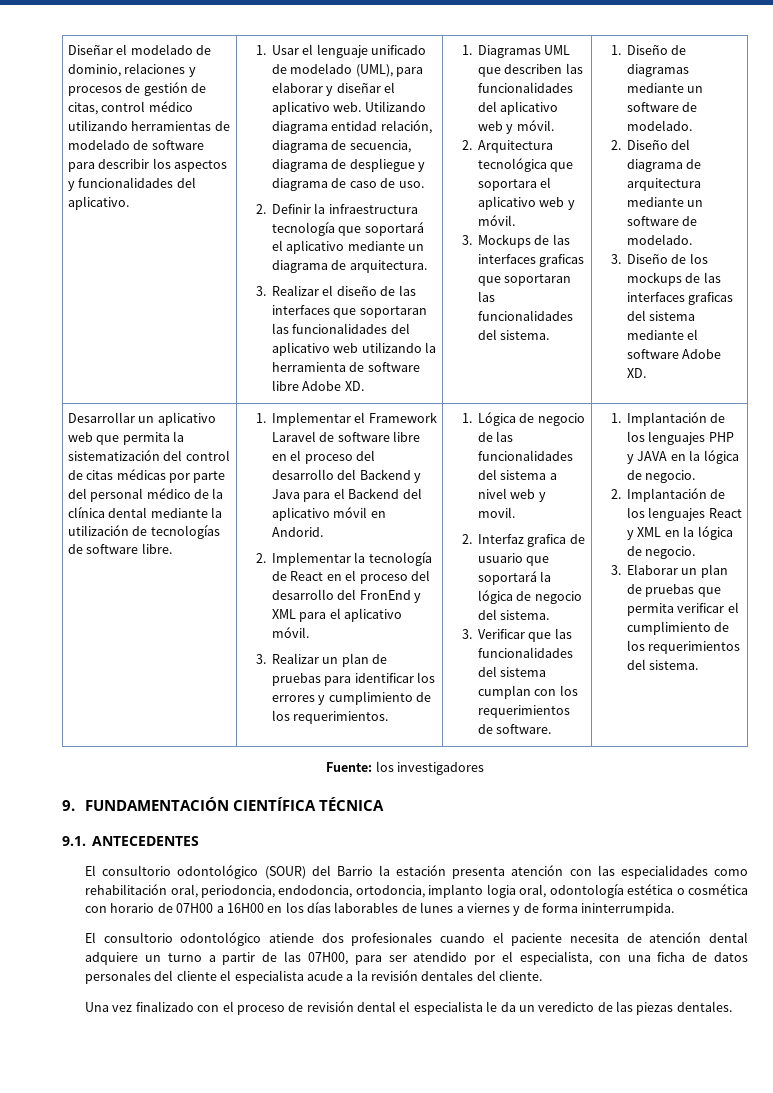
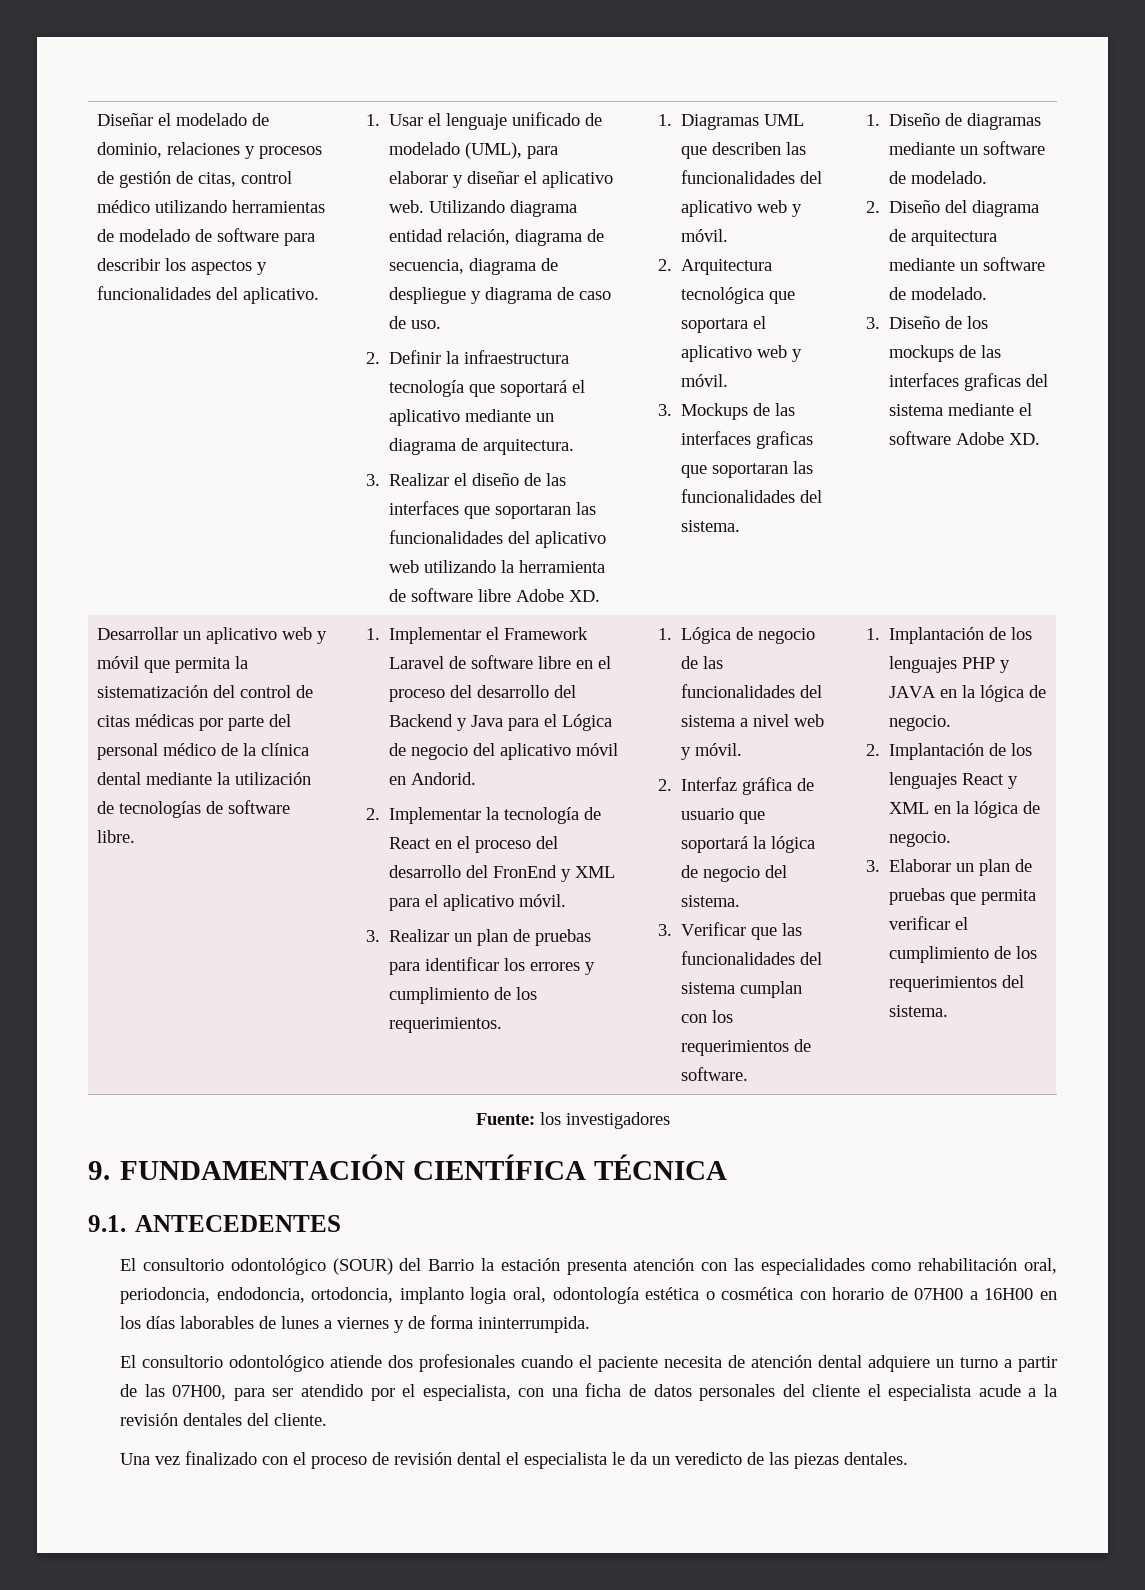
(93, 437) none -> [317,631,328,644] [97,656,140,669] y móvil
[348,488,400,499] Backend -> [561,714,612,731] [388,743,468,760] Lógica de negocio
[477,507,515,518] movil. -> [694,743,742,756] móvil.
[527,534,567,547] grafica -> [741,777,792,795] gráfica

